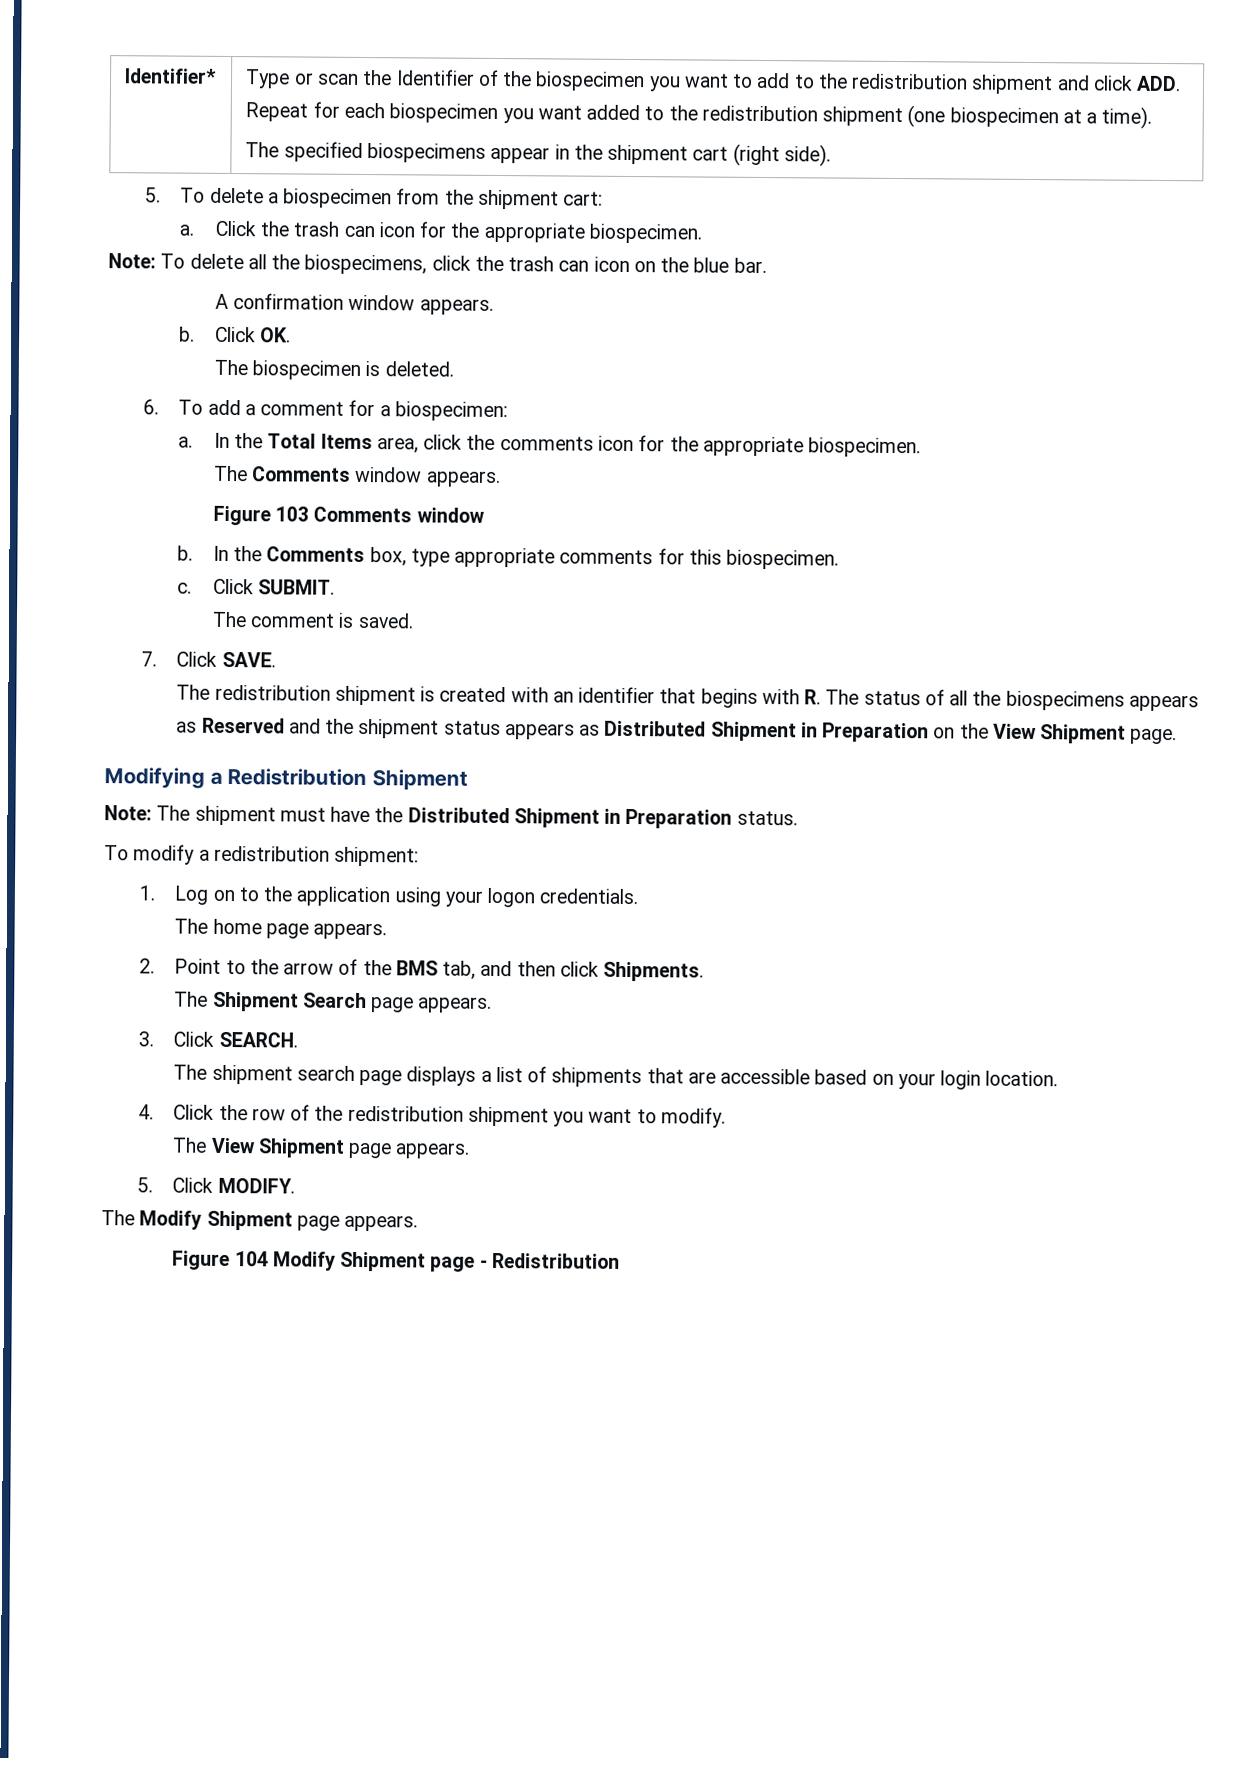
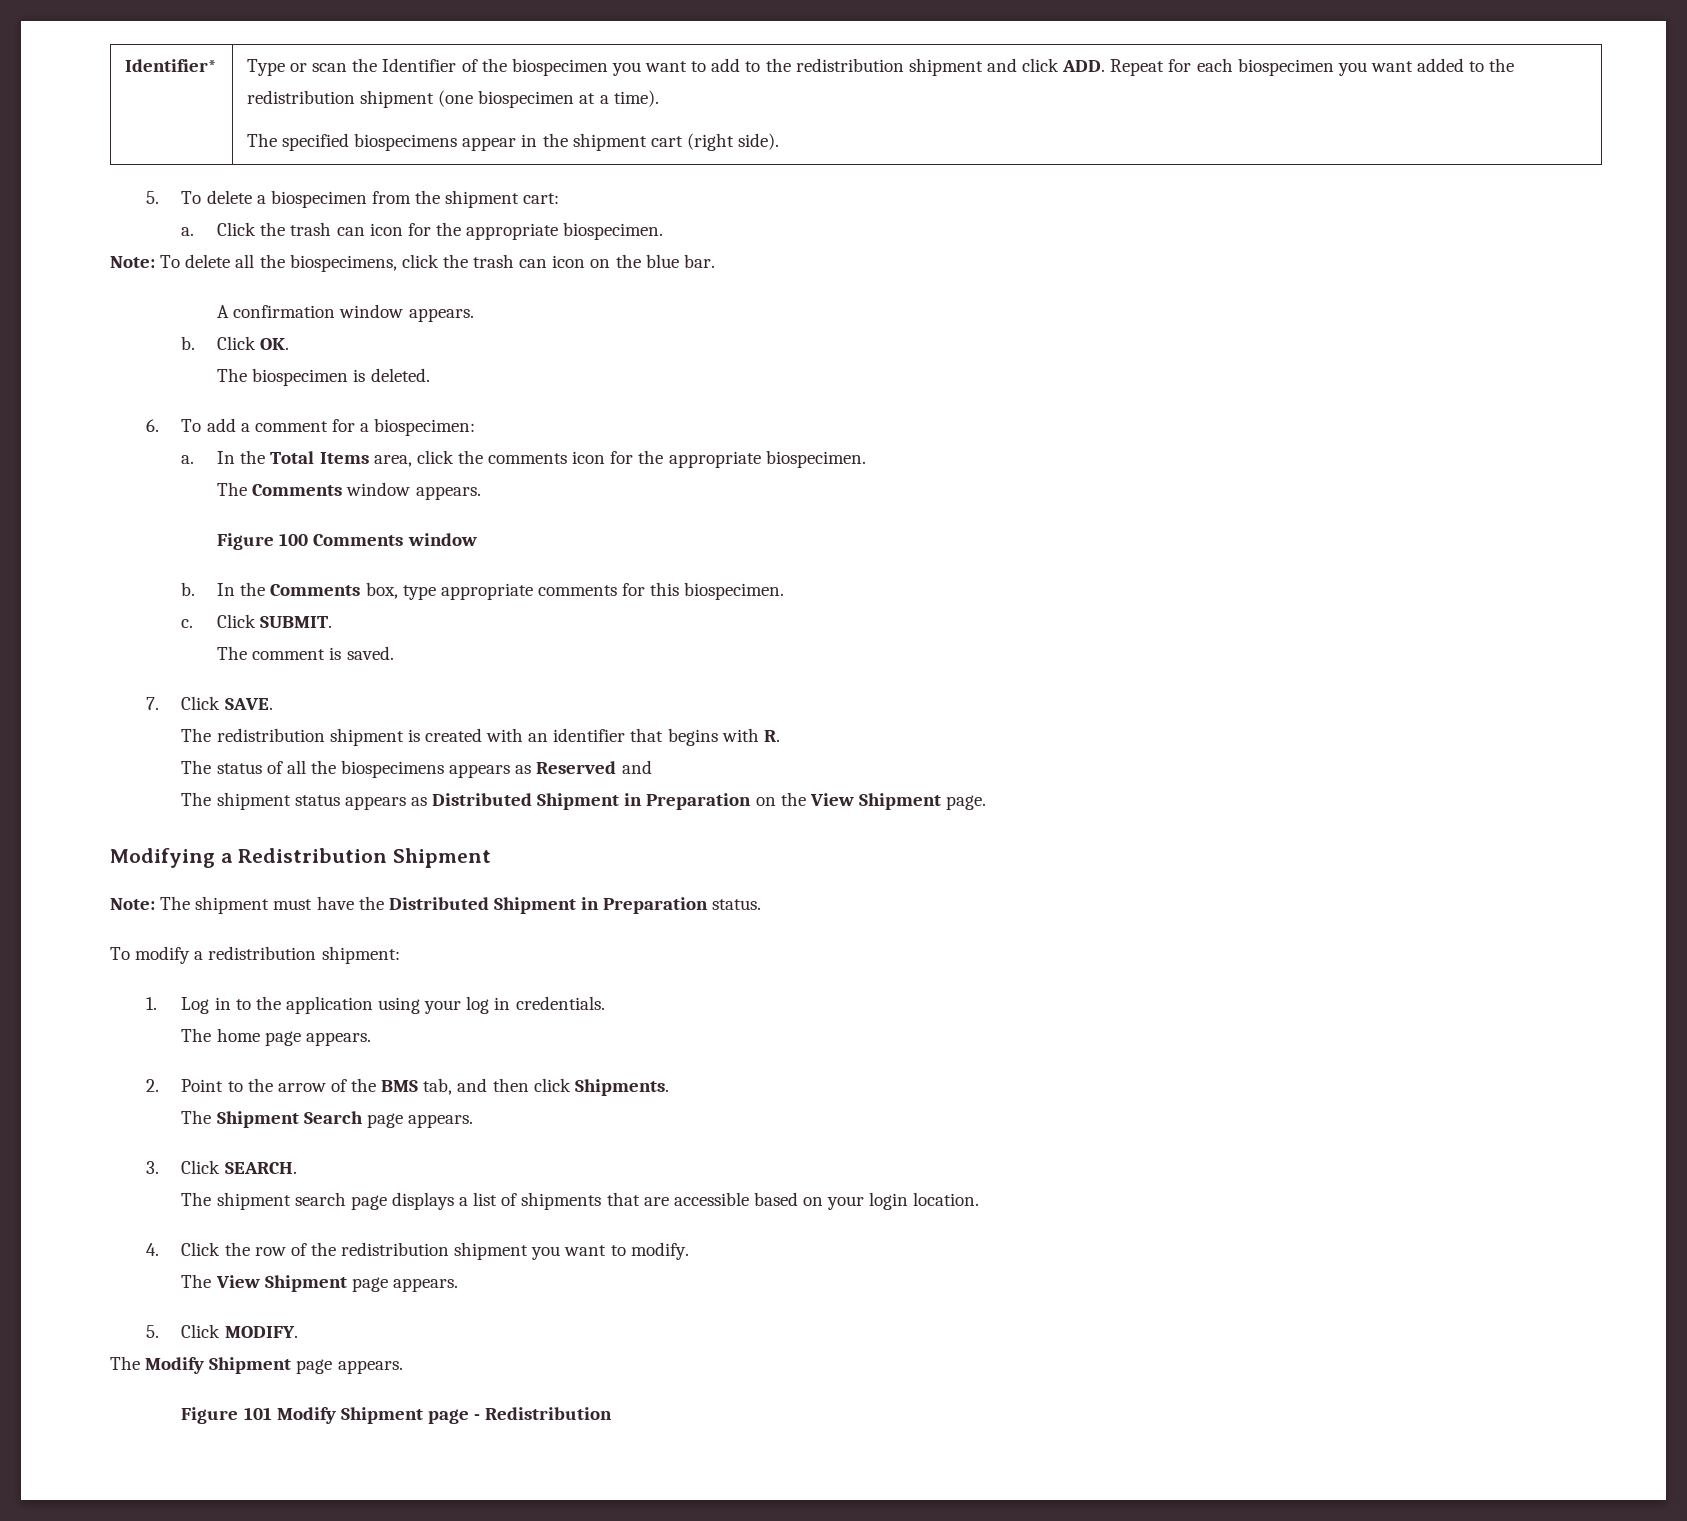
[275,506,310,522] 103 -> [279,533,309,546] 100
(822, 697) none -> (780, 736) //
[325,718,355,734] the -> [181,792,212,806] // The
[212,889,235,902] on -> [214,997,231,1010] in
[487,887,536,908] logon -> [466,996,511,1014] log in
[234,1251,269,1267] 104 -> [243,1407,272,1420] 101

